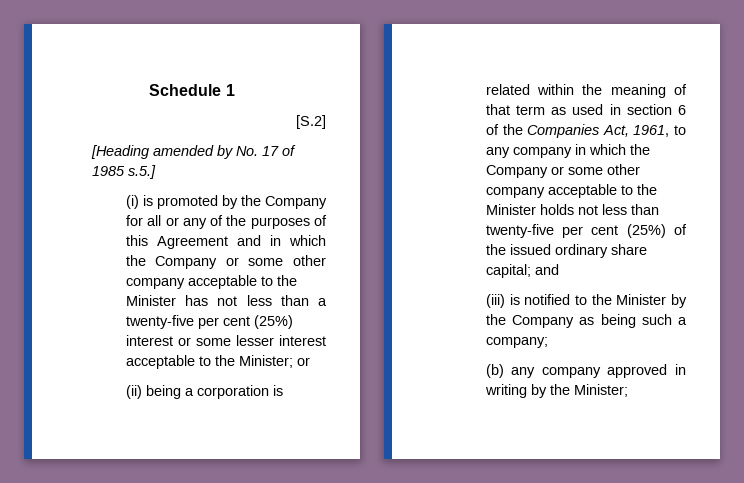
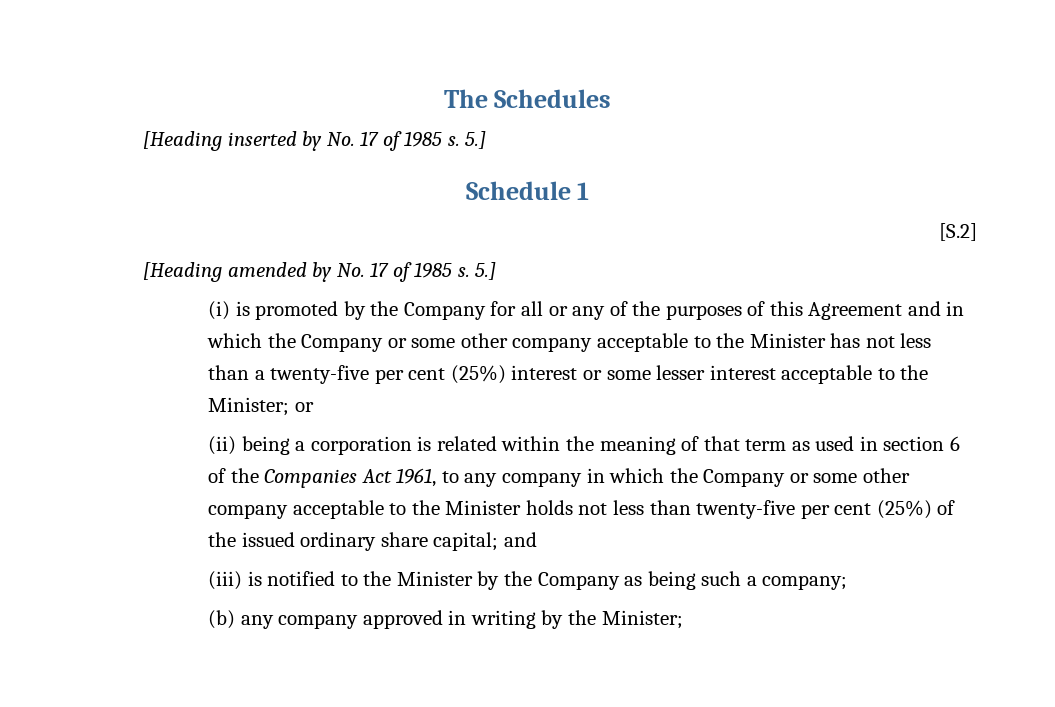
(149, 90) none -> [443,89,612,108] [143,131,487,151] The Schedules // [Heading inserted by No. 17 of 1985 s. 5.] //
[127,165,156,179] s.5.] -> [457,262,497,280] s. 5.]
[602,125,629,137] Act, -> [361,469,392,483] Act

